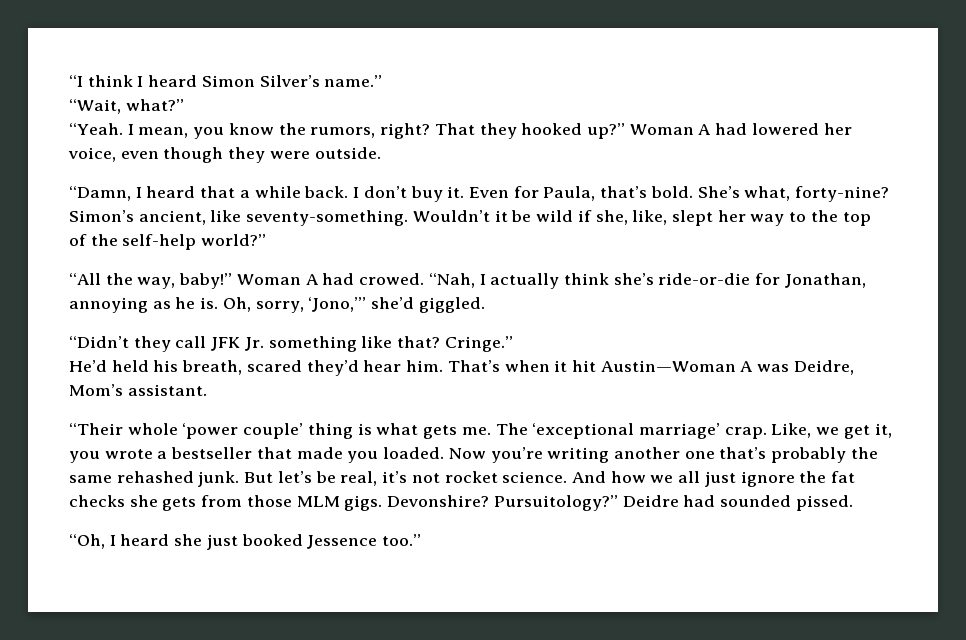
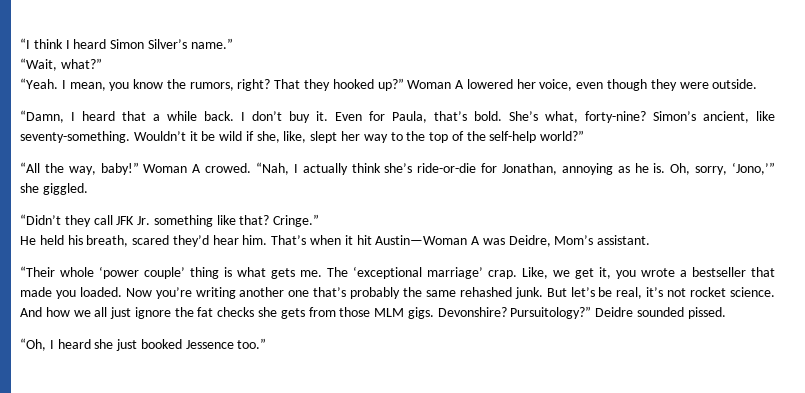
[715,123,748,135] had -> (465, 84) none
[322,273,355,285] had -> (202, 168) none
[371,297,415,309] she’d -> [20,183,39,193] she
[69,360,107,372] He’d -> [20,236,36,245] He
[683,495,716,507] had -> (634, 312) none

